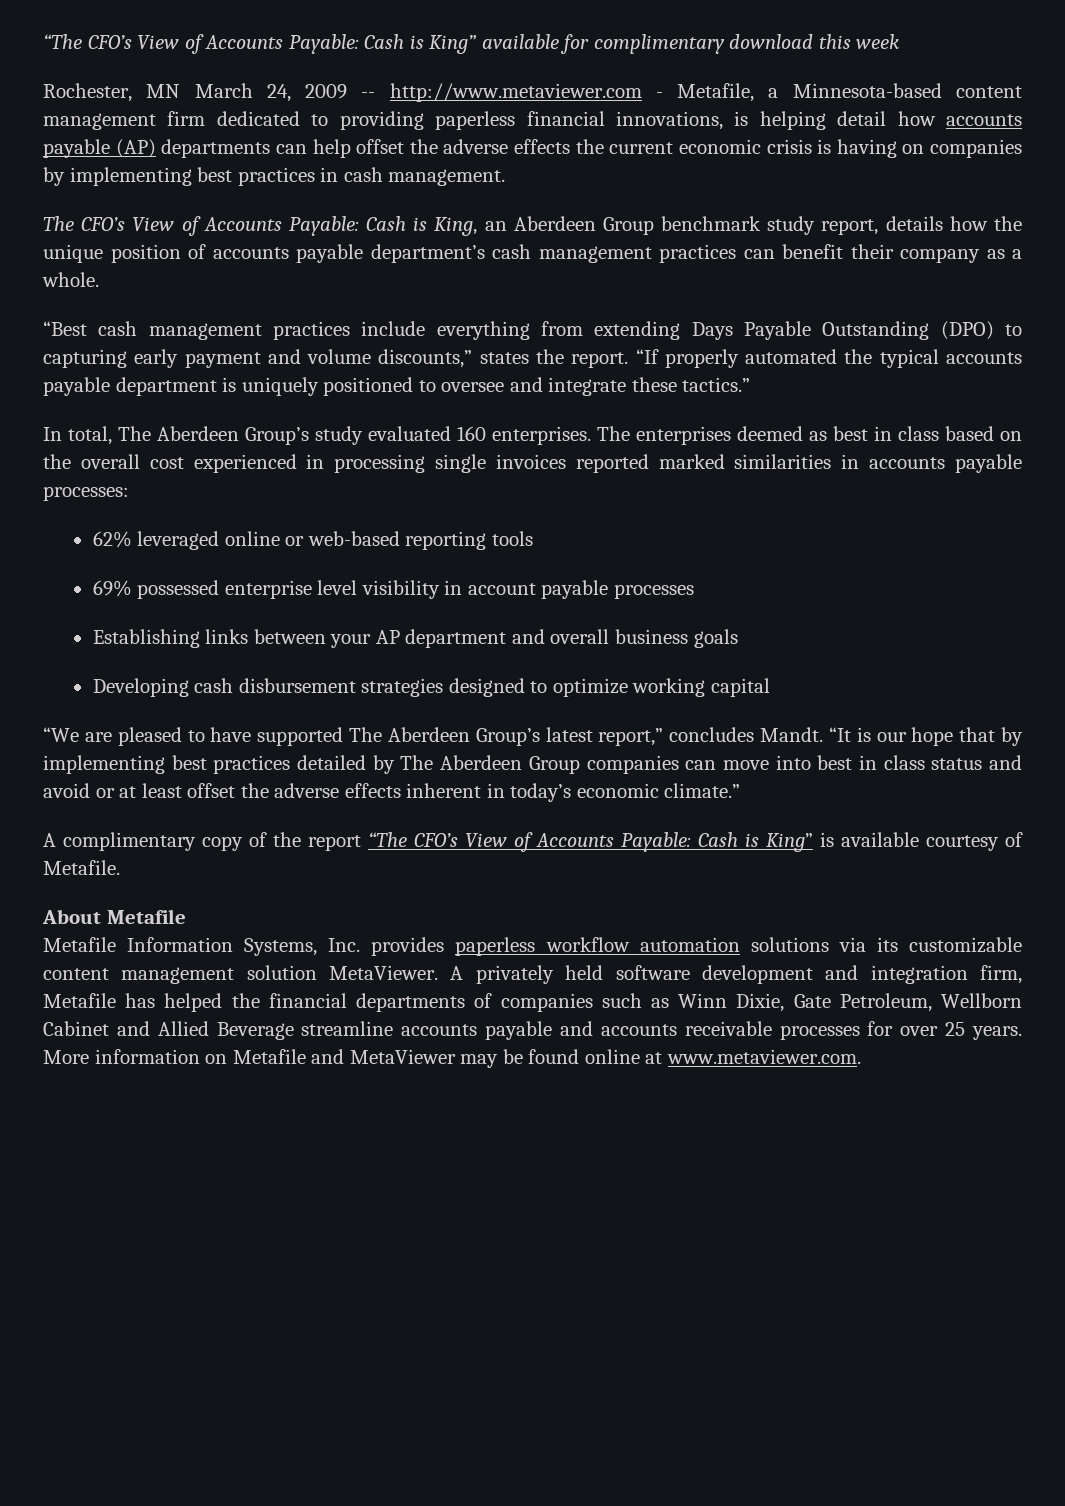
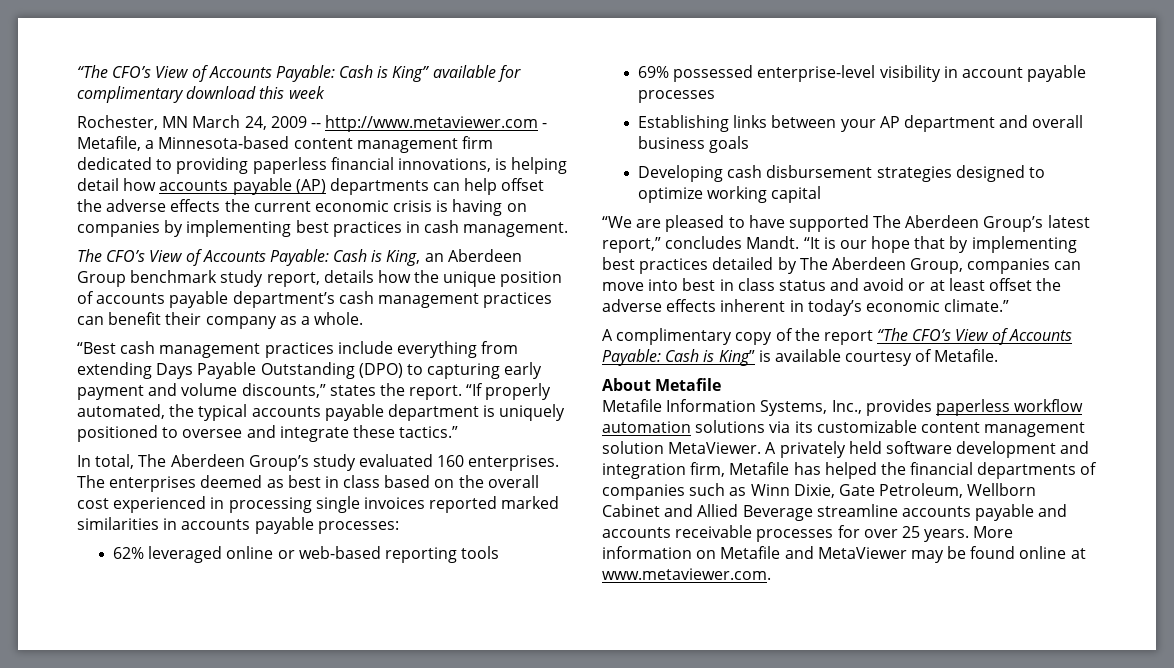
[745,349,838,364] automated -> [77,404,165,419] automated,
[224,580,358,599] enterprise level -> [757,65,876,82] enterprise-level
[528,756,580,774] Group -> [910,258,964,274] Group,
[328,938,361,952] Inc. -> [831,400,862,414] Inc.,

